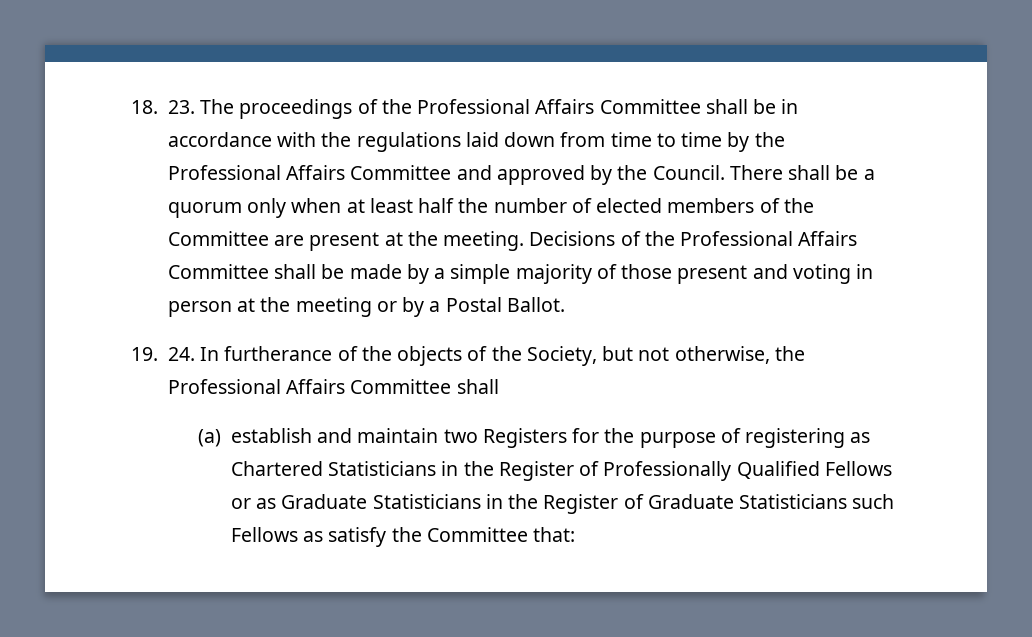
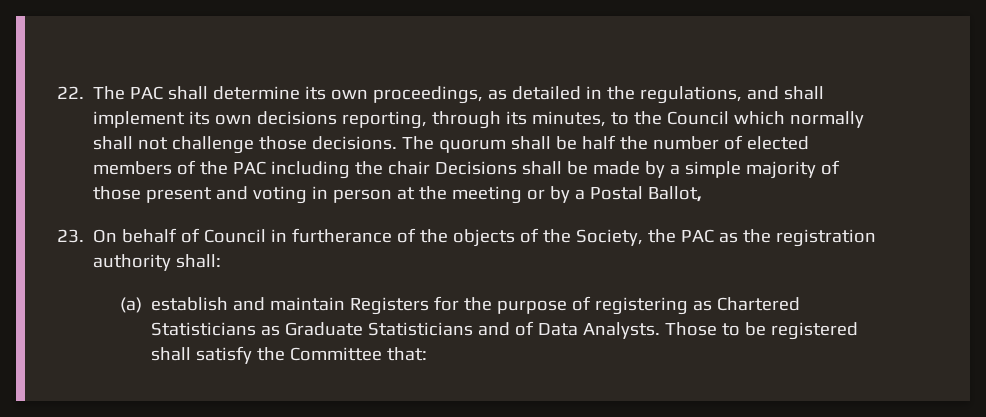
[131,99,799,119] [167,132,785,152] [167,165,875,185] [167,198,413,218] 18. 23. The proceedings of the Professional Affairs Committee shall be in accordance with the regulations laid down from time to time by the Professional Affairs Committee and approved by the Council. There shall be a quorum only when at least -> [57,86,825,104] [93,111,865,129] [93,136,578,154] 22. The PAC shall determine its own proceedings, as detailed in the regulations, and shall implement its own decisions reporting, through its minutes, to the Council which normally shall not challenge those decisions. The quorum shall be
[167,231,858,251] [167,264,269,279] Committee are present at the meeting. Decisions of the Professional Affairs Committee -> [233,161,518,179] PAC including the chair Decisions
[506,297,565,312] [131,347,220,361] Ballot. // 19. 24. In -> [648,186,703,202] [57,228,288,243] Ballot, // 23. On behalf of Council in
[602,346,805,364] [167,379,499,394] but not otherwise, the Professional Affairs Committee shall -> [648,229,877,247] [93,254,222,271] the PAC as the registration authority shall:
[443,429,478,443] two -> (346, 304) none
[441,461,892,481] [230,494,895,514] [230,527,324,542] in the Register of Professionally Qualified Fellows or as Graduate Statisticians in the Register of Graduate Statisticians such Fellows as -> [261,321,858,340] [151,347,192,361] as Graduate Statisticians and of Data Analysts. Those to be registered shall

